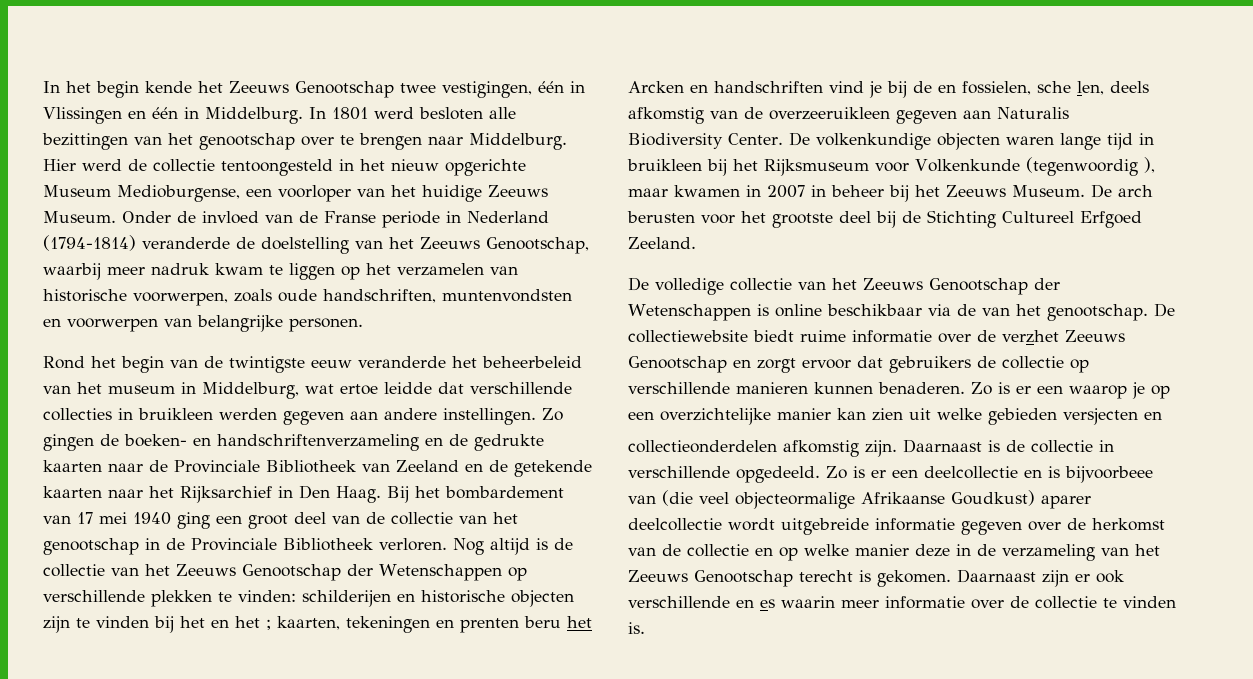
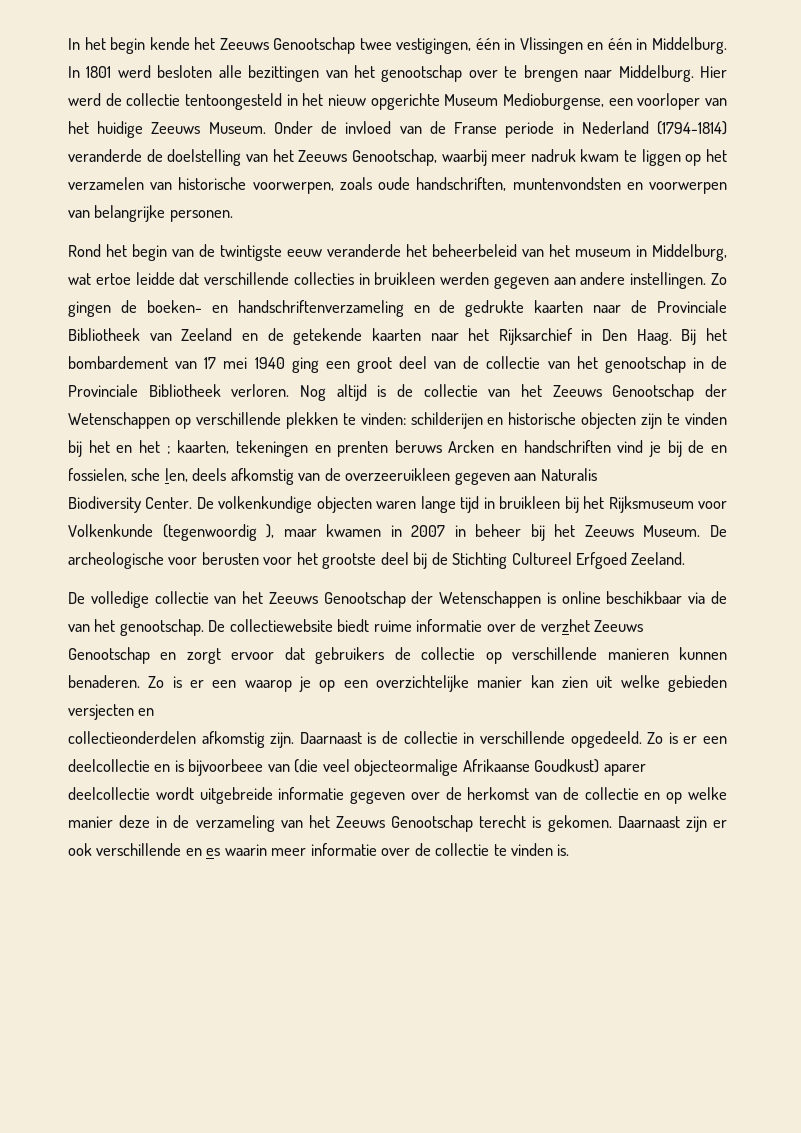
[524,616,592,628] beru het -> [394,440,442,453] beruws
[1118,185,1153,197] arch -> [68,552,198,569] archeologische voor

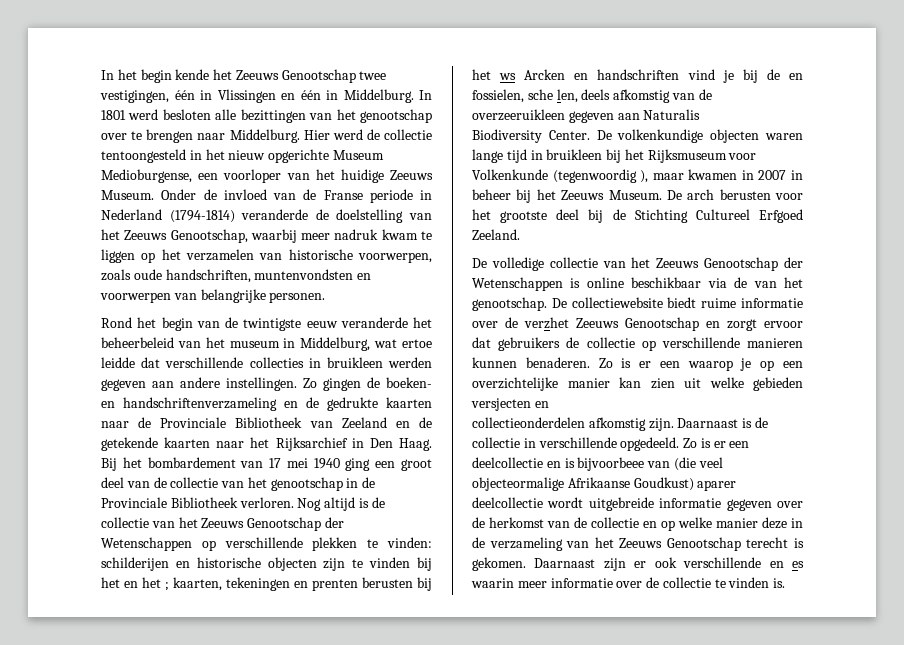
[394,440,442,453] beruws -> [362,577,432,591] [472,69,517,80] berusten bij het ws
[68,552,198,569] archeologische voor -> [687,189,715,200] arch

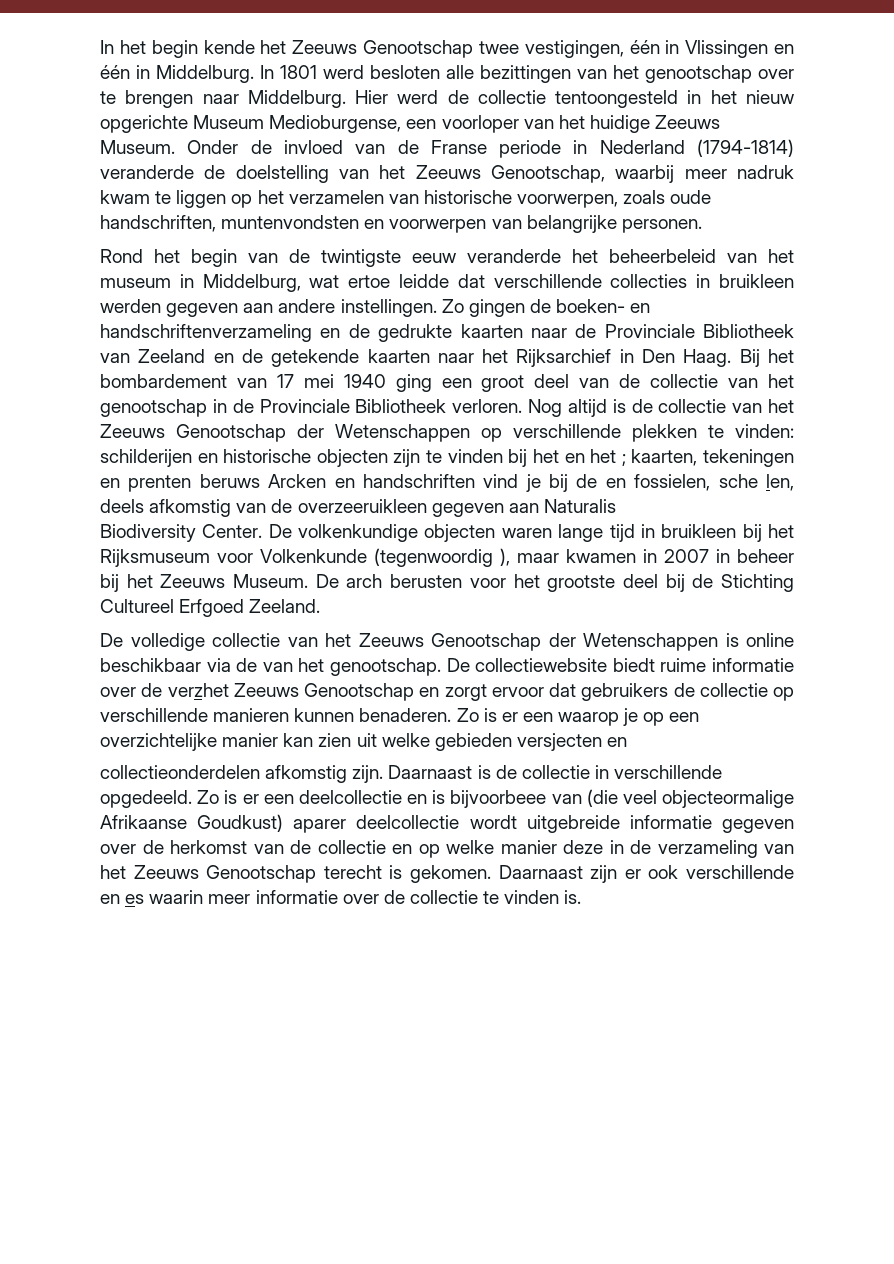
[362,577,432,591] [472,69,517,80] berusten bij het ws -> [199,474,260,488] beruws

